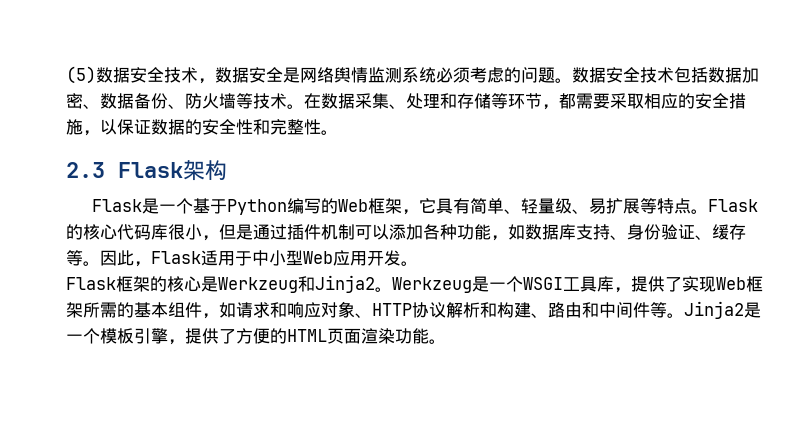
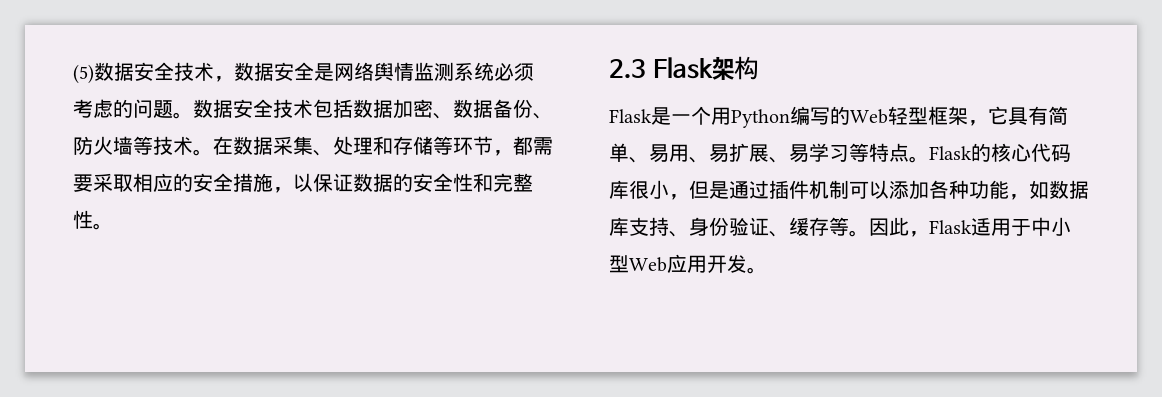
[193,198,228,214] 基于 -> [711,107,731,125] 用
(369, 205) none -> [888,106,928,125] 轻型
[521,198,573,214] 轻量级 -> [649,144,689,163] 易用
(641, 206) none -> [769,143,849,163] 、易学习
[66,275,763,293] [66,301,761,319] [66,328,446,345] // Flask框架的核心是Werkzeug和Jinja2。Werkzeug是一个WSGI工具库，提供了实现Web框架所需的基本组件，如请求和响应对象、HTTP协议解析和构建、路由和中间件等。Jinja2是一个模板引擎，提供了方便的HTML页面渲染功能。 -> (767, 270) none

